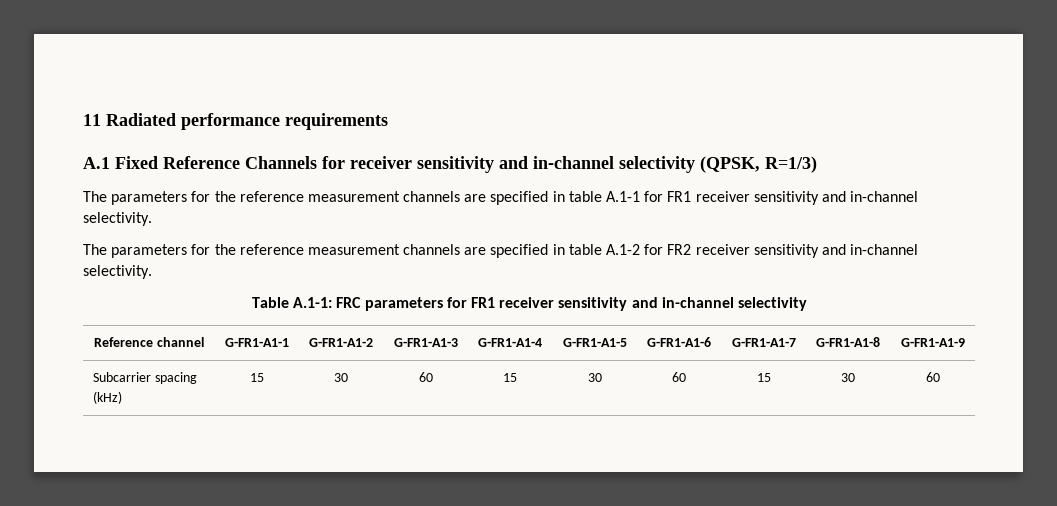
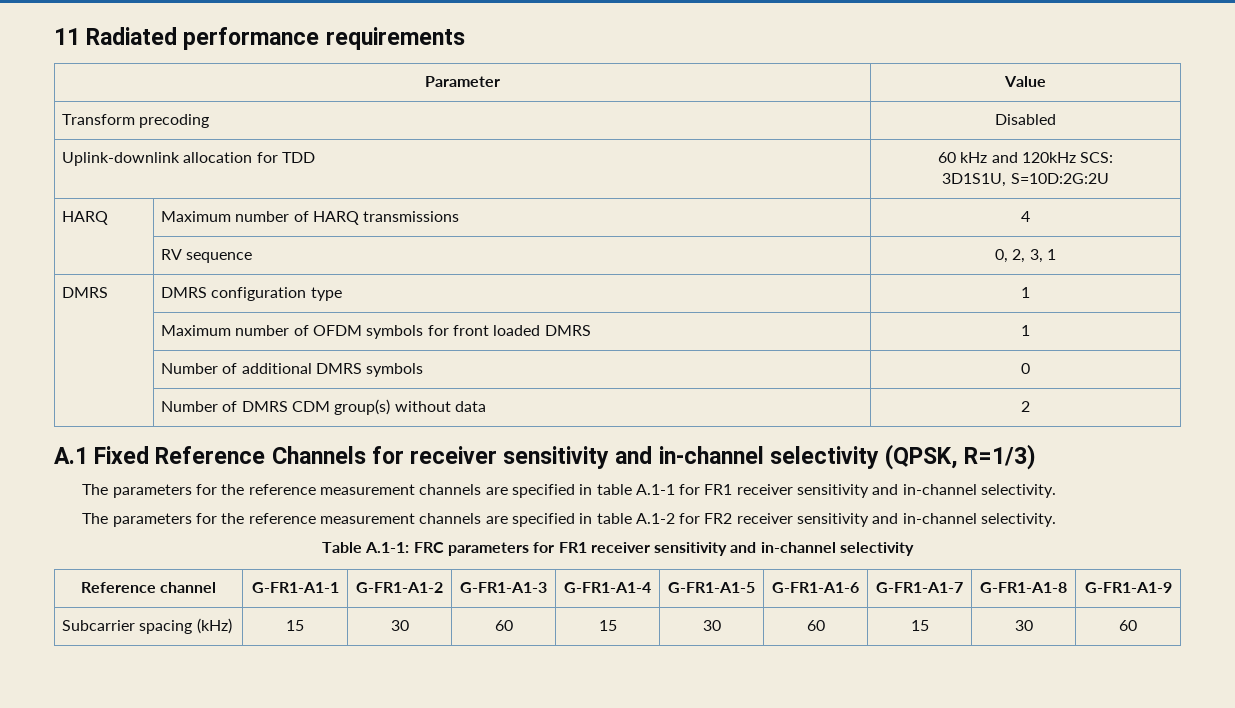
(388, 121) none -> [425,76,500,87] [1004,76,1046,87] [62,114,210,128] [995,114,1056,125] [62,152,316,166] [937,152,1114,163] [942,173,1109,187] [62,211,109,225] [161,211,460,225] [1021,211,1030,222] [161,249,253,263] [995,249,1056,263] [62,287,109,298] [161,287,342,301] [1021,287,1030,298] [161,325,591,339] [1021,325,1030,336] [161,363,424,377] [1021,363,1030,374] [161,399,486,415] [1021,401,1030,412] // Parameter | Value // Transform precoding | Disabled // Uplink-downlink allocation for TDD | 60 kHz and 120kHz SCS: // 3D1S1U, S=10D:2G:2U // HARQ | Maximum number of HARQ transmissions | 4 // | RV sequence | 0, 2, 3, 1 // DMRS | DMRS configuration type | 1 // | Maximum number of OFDM symbols for front loaded DMRS | 1 // | Number of additional DMRS symbols | 0 // | Number of DMRS CDM group(s) without data | 2

